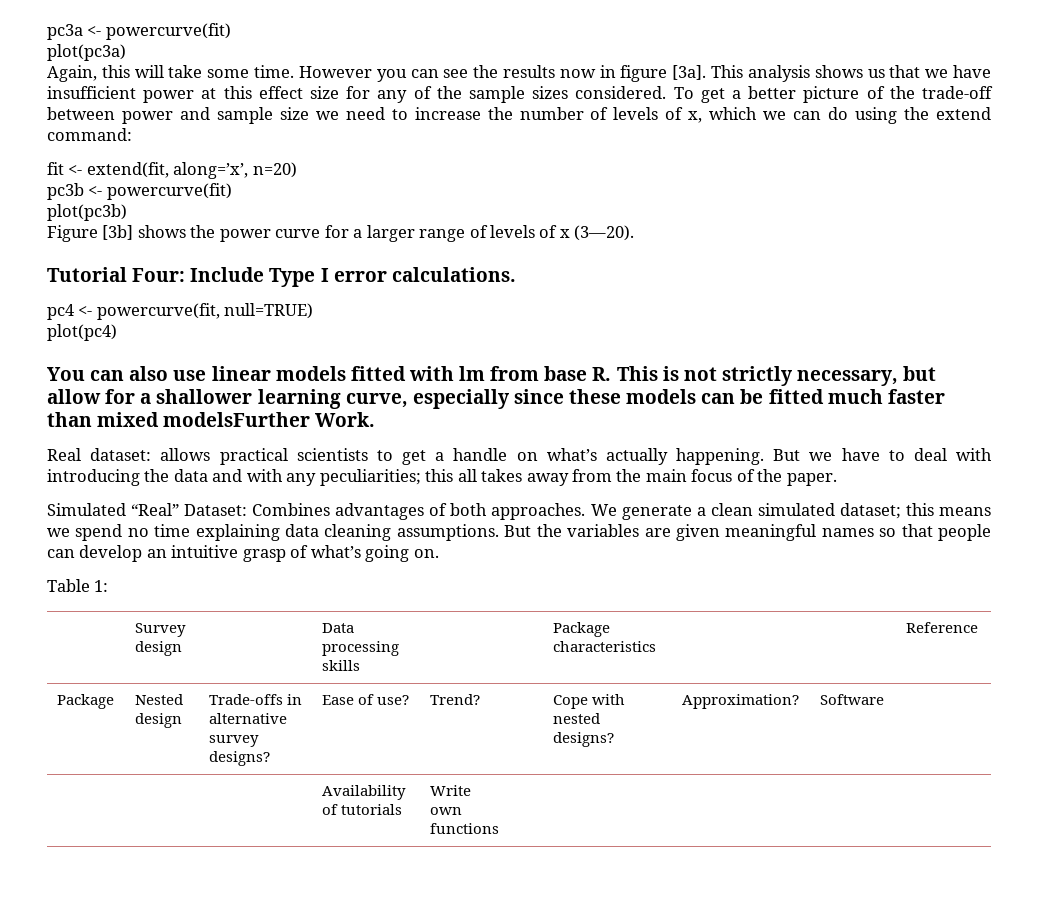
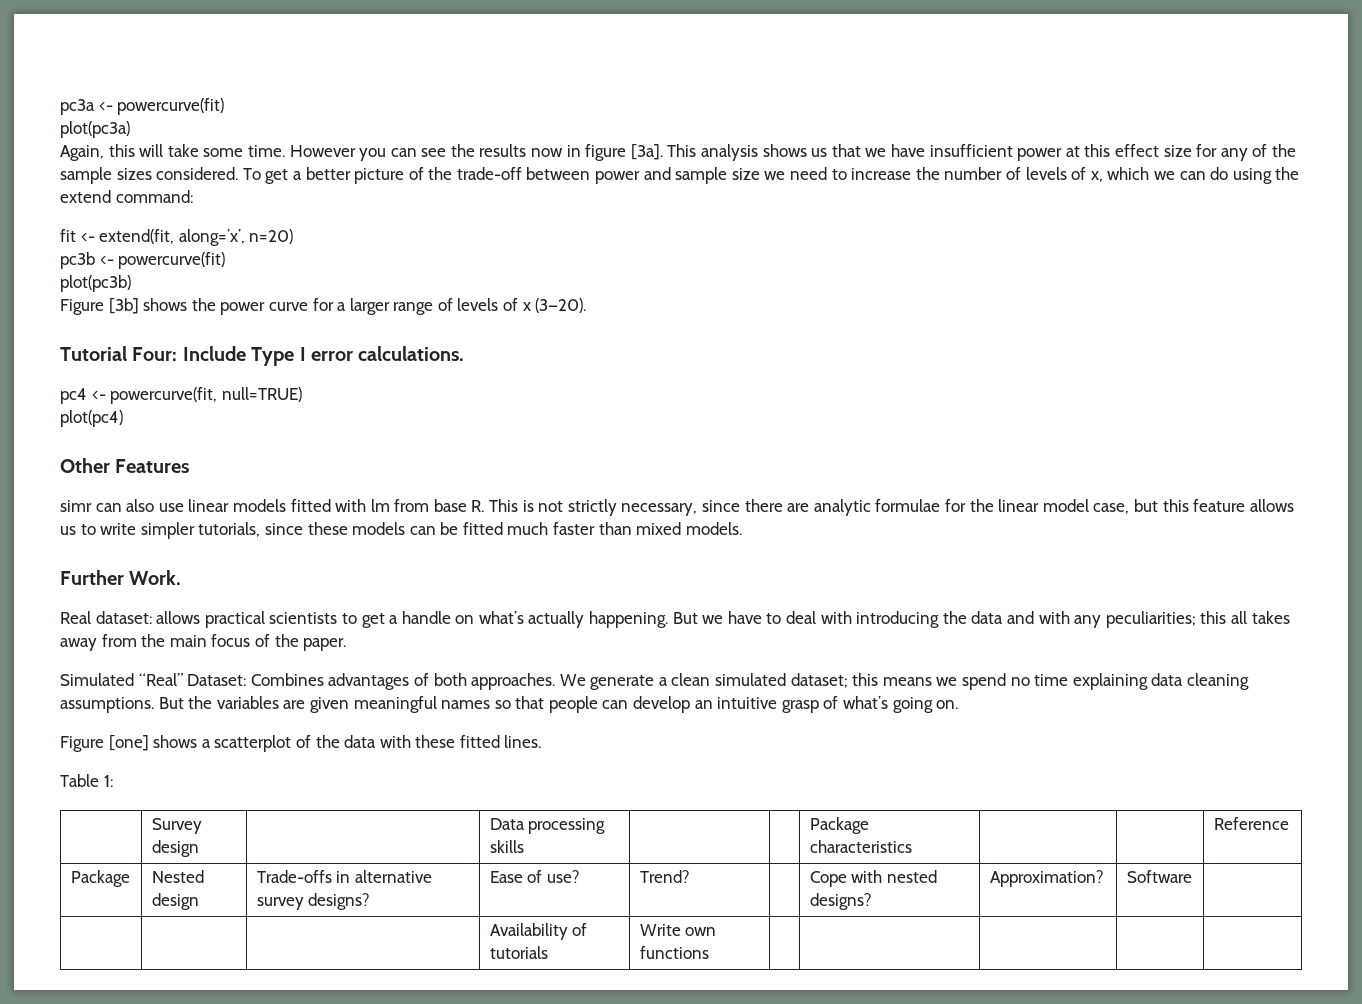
[47,367,85,381] You -> [60,458,190,473] [60,500,92,512] Other Features // simr
[903,366,937,381] [47,389,509,409] but allow for a shallower learning curve, especially -> [702,499,1294,516] [60,522,261,539] since there are analytic formulae for the linear model case, but this feature allows us to write simpler tutorials,
[163,412,311,427] modelsFurther -> [685,522,742,535] [60,570,124,585] models. // Further
(439, 553) none -> [60,735,542,752] // Figure [one] shows a scatterplot of the data with these fitted lines.

